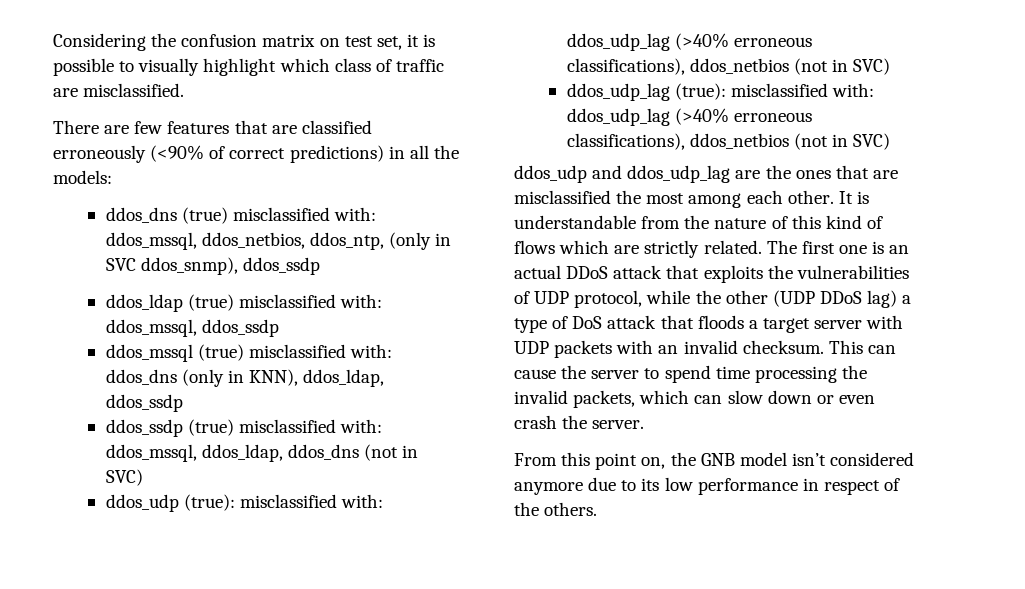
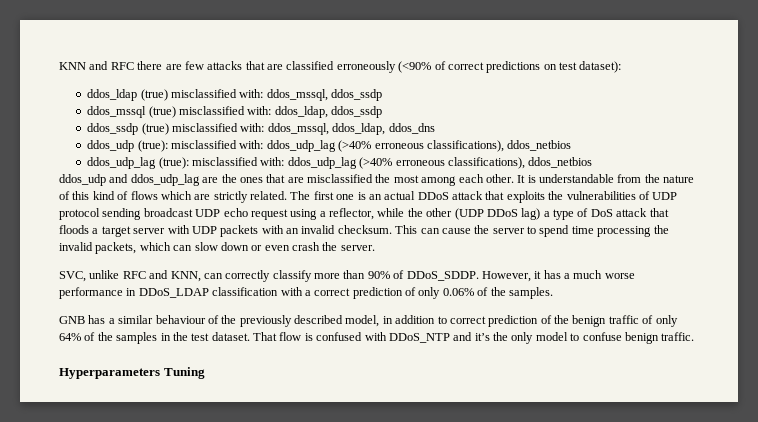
[53,33,436,51] [53,58,444,76] [53,83,185,97] [53,120,99,134] Considering the confusion matrix on test set, it is possible to visually highlight which class of traffic are misclassified. // There -> [59,61,163,70] KNN and RFC there
[167,121,230,134] features -> [207,61,243,70] attacks
[289,145,459,163] [53,170,112,184] [105,207,376,224] [105,232,452,250] [105,257,320,275] predictions) in all the models: // ddos_dns (true) misclassified with: ddos_mssql, ddos_netbios, ddos_ntp, (only in SVC ddos_snmp), ddos_ssdp -> [486,61,622,73] predictions on test dataset):
[105,369,298,387] ddos_dns (only in KNN), -> (272, 110) none
[363,444,419,461] [105,469,143,486] (not in SVC) -> (435, 128) none
[793,58,891,75] (not in SVC) -> (572, 145) none
[793,133,891,150] (not in SVC) -> (593, 162) none
[574,290,643,308] protocol, -> [59,208,374,220] protocol sending broadcast UDP echo request using a reflector,
[514,452,915,470] [514,477,901,495] [514,502,598,516] From this point on, the GNB model isn’t considered anymore due to its low performance in respect of the others. -> [59,270,635,282] [59,287,553,299] [59,315,678,327] [59,332,695,344] [59,367,205,379] SVC, unlike RFC and KNN, can correctly classify more than 90% of DDoS_SDDP. However, it has a much worse performance in DDoS_LDAP classification with a correct prediction of only 0.06% of the samples. // GNB has a similar behaviour of the previously described model, in addition to correct prediction of the benign traffic of only 64% of the samples in the test dataset. That flow is confused with DDoS_NTP and it’s the only model to confuse benign traffic. // Hyperparameters Tuning

